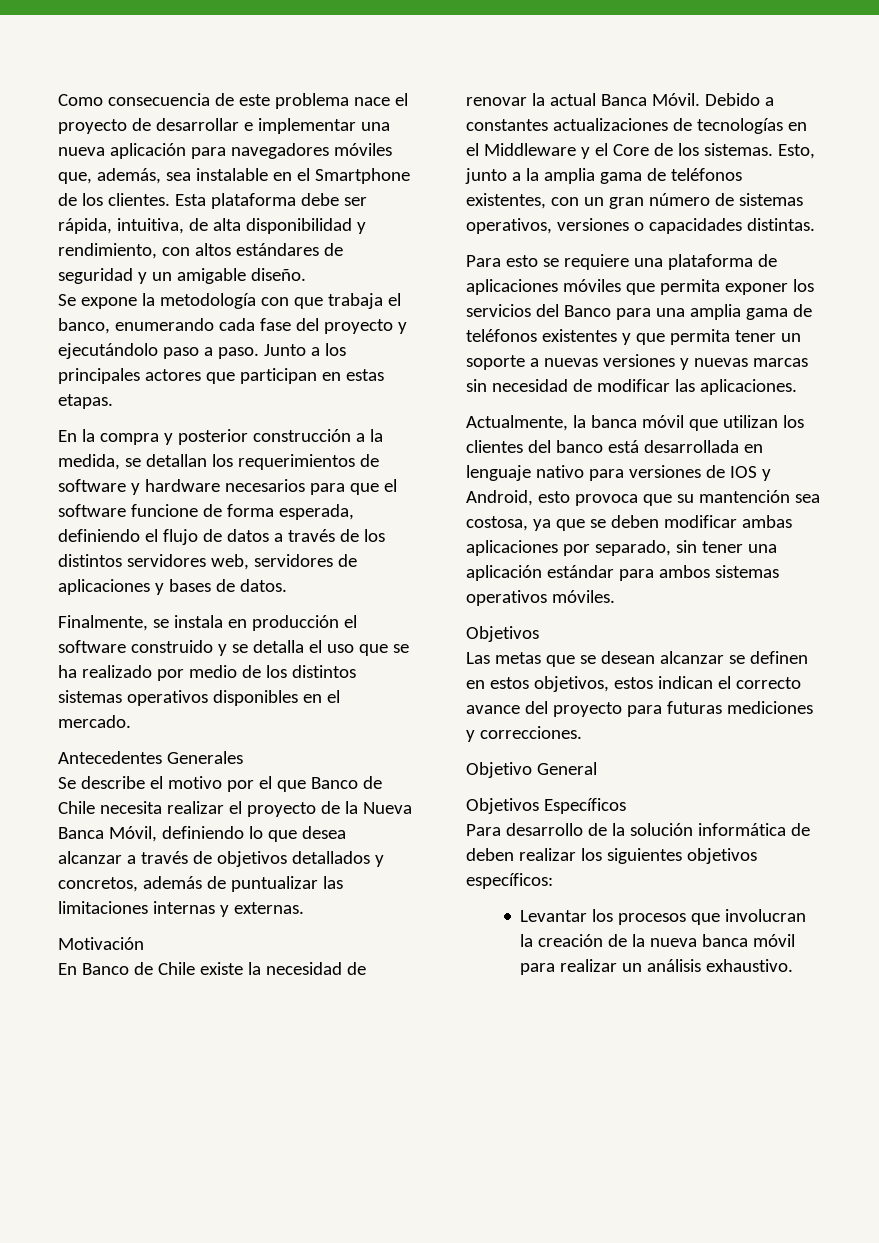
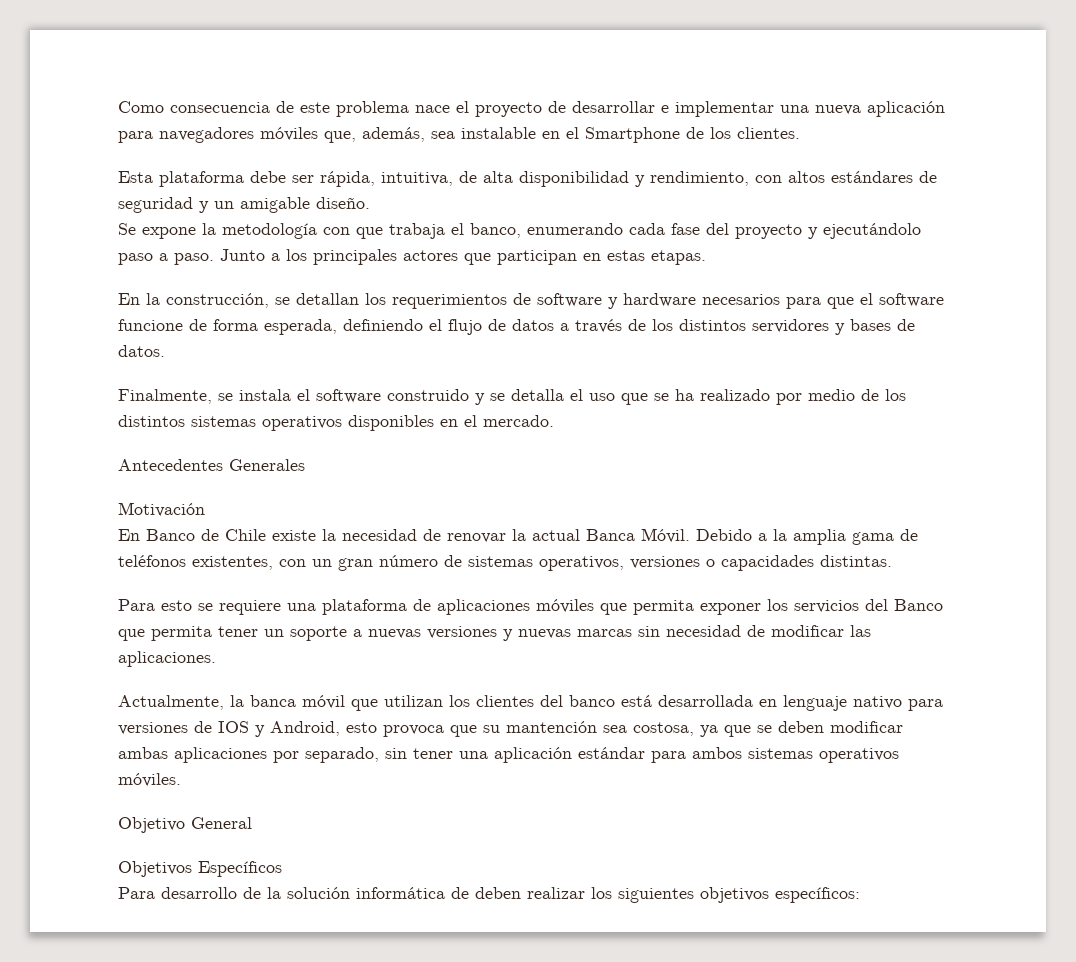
(170, 199) none -> (800, 133) //
[99,429,383,445] [58,454,120,470] compra y posterior construcción a la medida, -> [166,293,269,308] construcción,
[210,554,357,570] [58,579,150,595] web, servidores de aplicaciones -> (829, 326) none
[227,615,339,631] en producción -> (291, 395) none
[58,776,382,792] [58,801,412,817] [58,826,346,842] [58,851,384,867] [58,876,343,892] [58,901,304,917] // Se describe el motivo por el que Banco de Chile necesita realizar el proyecto de la Nueva Banca Móvil, definiendo lo que desea alcanzar a través de objetivos detallados y concretos, además de puntualizar las limitaciones internas y externas. -> (305, 465) none
[466,118,807,134] [466,143,815,159] [465,168,521,184] constantes actualizaciones de tecnologías en el Middleware y el Core de los sistemas. Esto, junto a -> (767, 537) none
[615,304,812,320] [466,329,631,345] para una amplia gama de teléfonos existentes y -> (943, 605) none
[466,626,539,642] [466,651,808,667] [466,676,801,692] [466,701,813,717] [466,726,582,742] // Objetivos // Las metas que se desean alcanzar se definen en estos objetivos, estos indican el correcto avance del proyecto para futuras mediciones y correcciones. -> (181, 780) none
[520,909,807,925] [520,934,796,947] [520,959,794,975] // Levantar los procesos que involucran la creación de la nueva banca móvil para realizar un análisis exhaustivo. -> (860, 895) none

